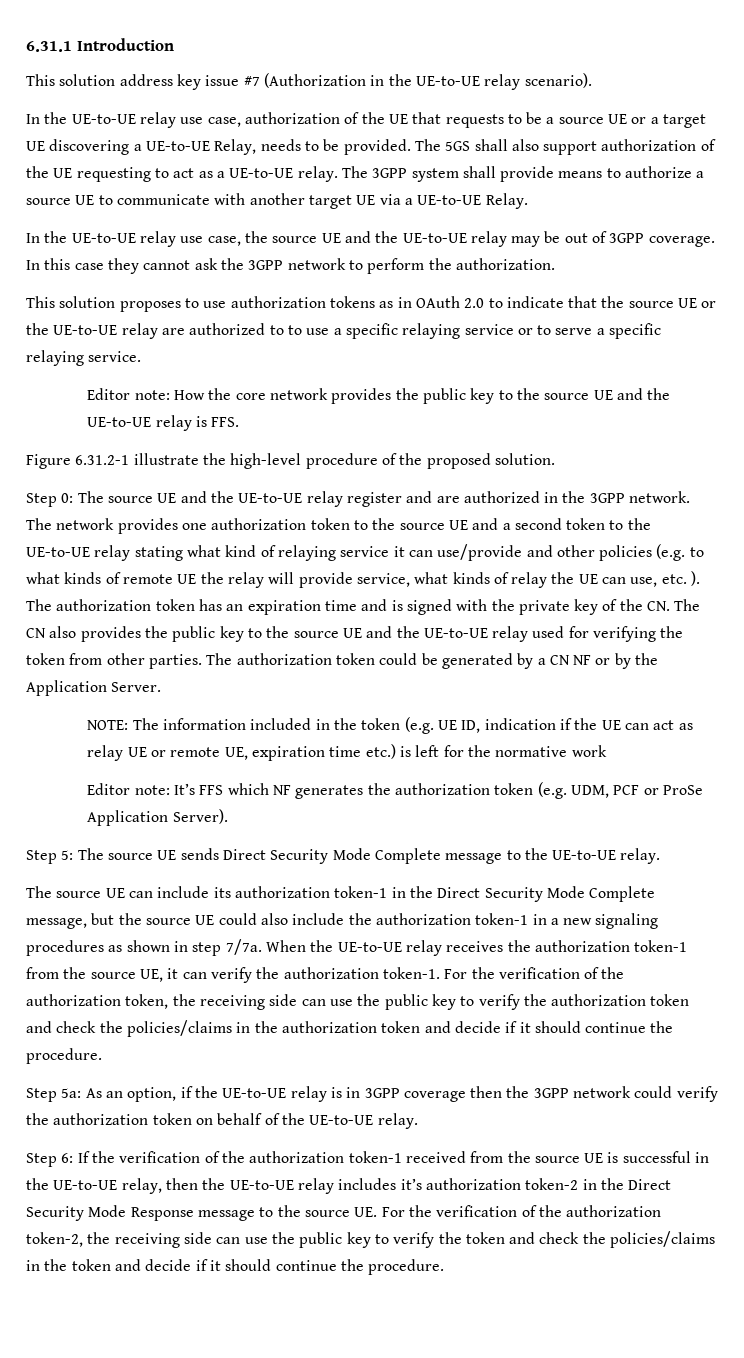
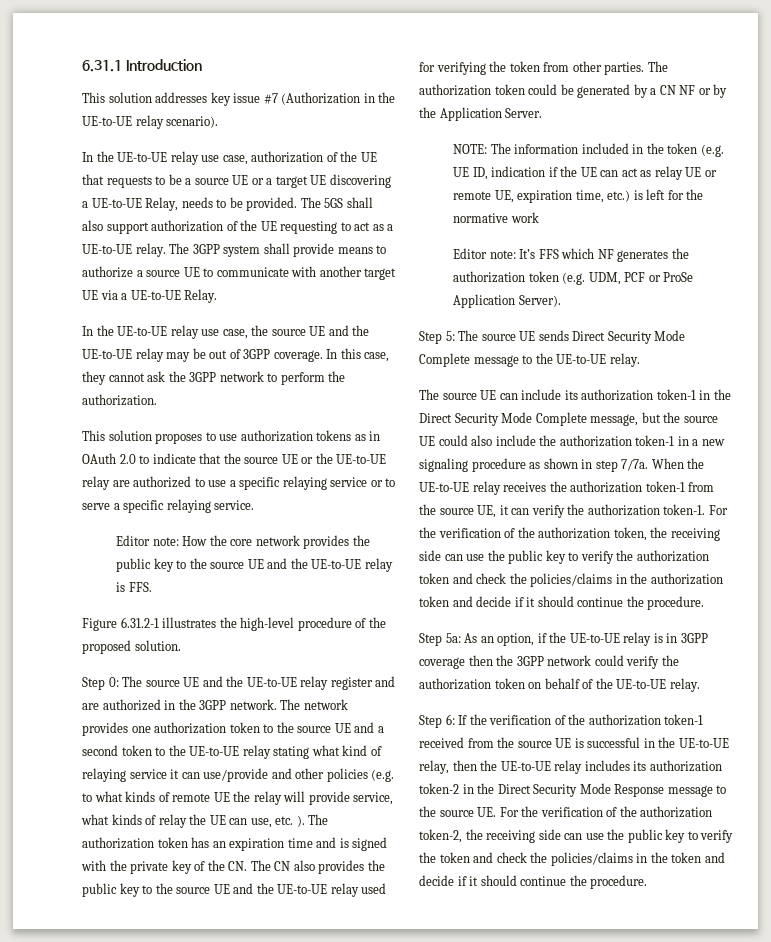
[119,74,173,86] address -> [155,92,208,103] addresses
[74,263,104,270] case -> [364,352,390,362] case,
[287,325,302,335] to -> (205, 482) none
[133,453,199,465] illustrate -> [162,617,217,628] illustrates
[329,746,362,757] time -> [575,190,604,203] time,
[26,940,104,956] procedures -> [471,458,526,472] procedure
[400,1178,422,1190] it’s -> [633,761,647,771] its

